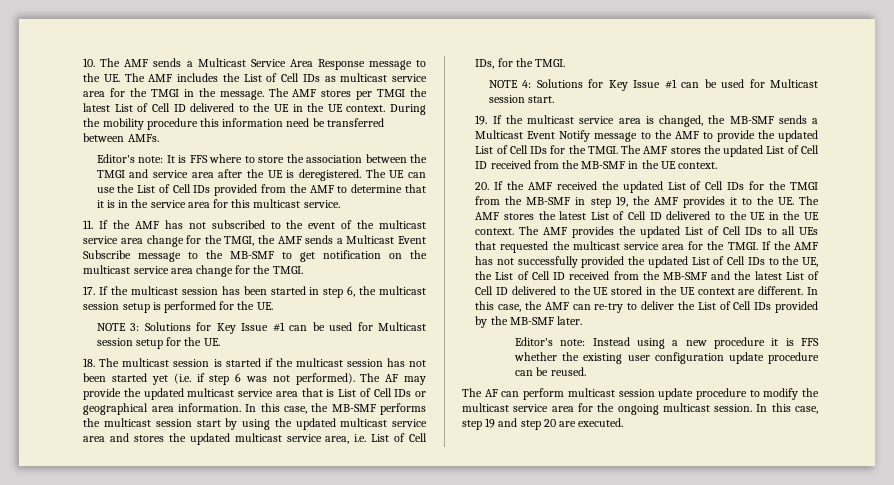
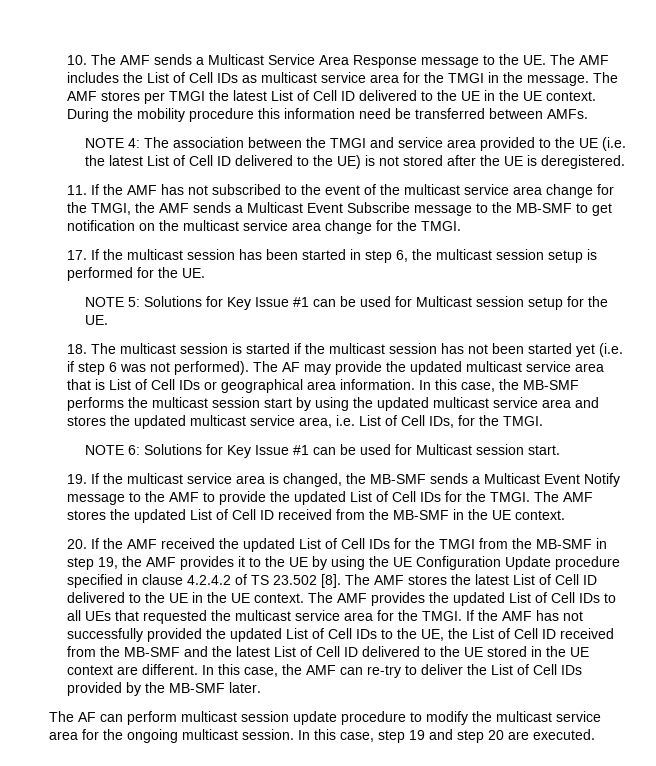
[96,154,304,163] Editor's note: It is FFS where to store the -> [85,137,170,148] NOTE 4: The
(214, 175) none -> [480,137,627,151] [85,155,444,169] provided to the UE (i.e. the latest List of Cell ID delivered to the UE) is not stored
[365,169,426,178] [96,184,426,196] [96,199,340,208] The UE can use the List of Cell IDs provided from the AMF to determine that it is in the service area for this multicast service. -> (626, 162) none
[130,323,140,331] 3: -> [128,297,141,307] 5:
[522,80,532,88] 4: -> [128,445,141,455] 6:
[777,197,794,205] UE. -> [289,556,621,570] [67,574,342,588] UE by using the UE Configuration Update procedure specified in clause 4.2.4.2 of TS 23.502 [8].
[515,337,819,349] [514,352,819,364] [515,367,586,376] // Editor's note: Instead using a new procedure it is FFS whether the existing user configuration update procedure can be reused. -> (262, 687) none

